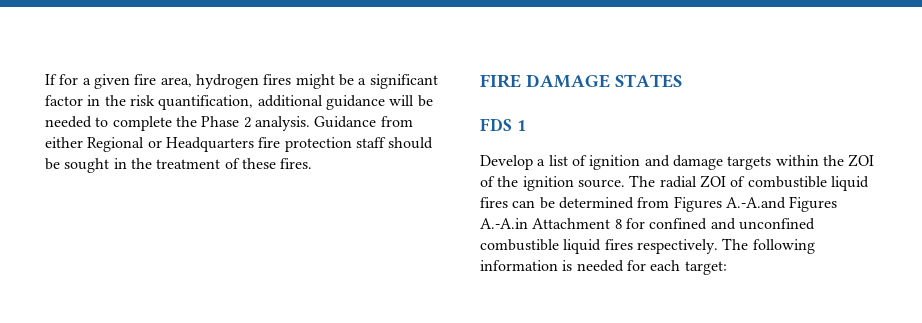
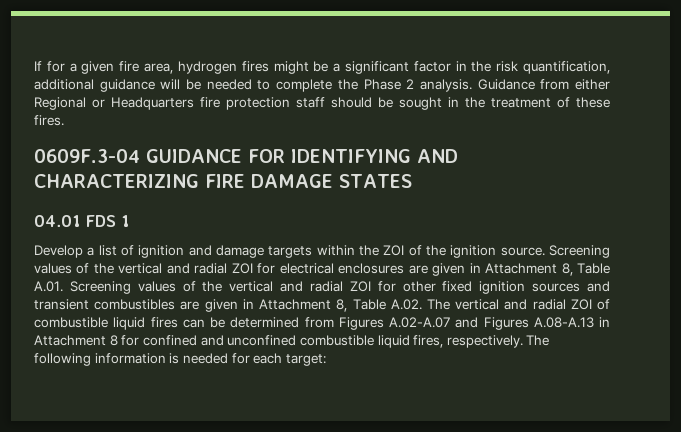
(313, 163) none -> [34,149,458,163] [34,174,199,188] 0609F.3-04 GUIDANCE FOR IDENTIFYING AND CHARACTERIZING
(682, 81) none -> [34,215,81,227] 04.01
[629,175,656,187] The -> [548,245,610,258] [34,263,611,276] [34,281,610,294] [34,299,528,312] Screening values of the vertical and radial ZOI for electrical enclosures are given in Attachment 8, Table A.01. Screening values of the vertical and radial ZOI for other fixed ignition sources and transient combustibles are given in Attachment 8, Table A.02. The vertical and
[725,196,838,212] [480,218,528,229] A.-A.and Figures A.-A.in -> [389,317,610,330] A.02-A.07 and Figures A.08-A.13 in
[604,239,633,250] fires -> [413,335,444,348] fires,

